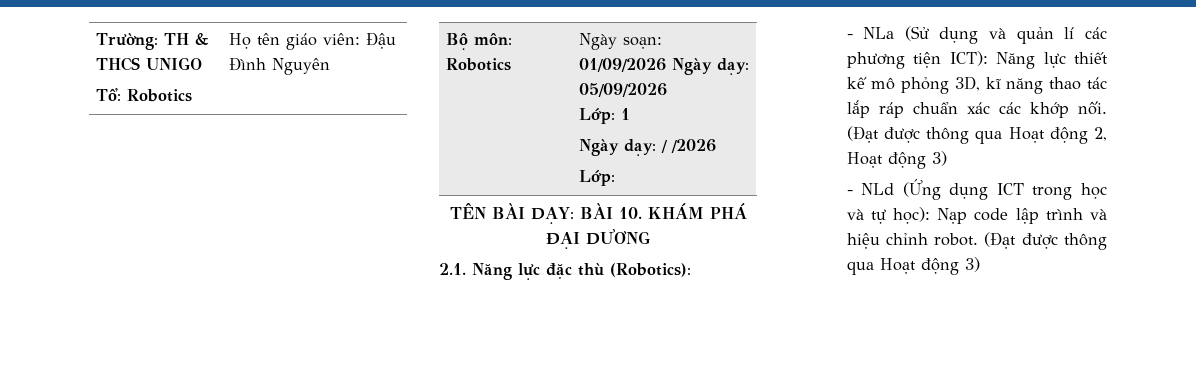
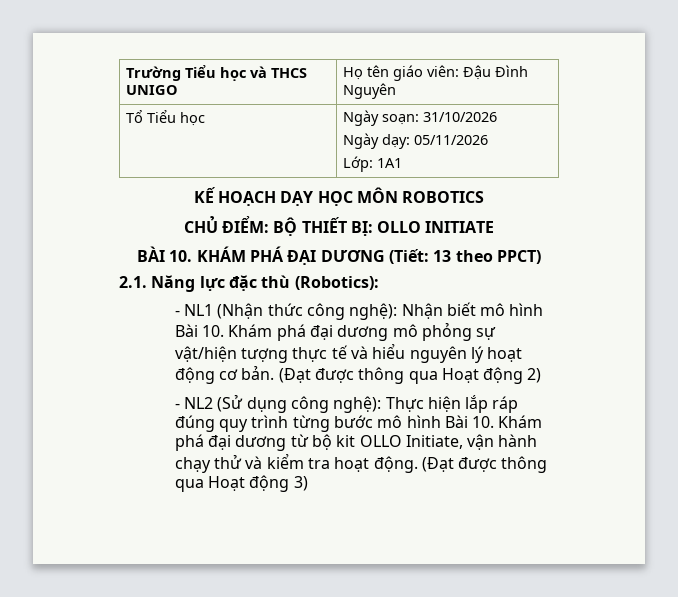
[95,33,209,50] Trường: TH & -> [125,65,267,81] Trường Tiểu học và
[95,88,192,102] // Tổ: Robotics -> (178, 90) none
[445,33,512,50] [445,58,511,71] Bộ môn: Robotics -> [125,110,205,126] Tổ Tiểu học
[578,58,749,75] [578,83,667,97] [578,108,630,124] [578,139,716,156] [578,170,615,186] [449,203,574,224] 01/09/2026 Ngày dạy: 05/09/2026 // Lớp: 1 // Ngày dạy: / /2026 // Lớp: // TÊN BÀI DẠY: -> [422,112,497,122] [342,133,488,149] [342,156,402,172] [193,187,485,206] [183,216,495,236] 31/10/2026 // Ngày dạy: 05/11/2026 // Lớp: 1A1 // KẾ HOẠCH DẠY HỌC MÔN ROBOTICS // CHỦ ĐIỂM: BỘ THIẾT BỊ: OLLO INITIATE //
(650, 237) none -> [388,249,541,264] (Tiết: 13 theo PPCT)
[863,26,1107,44] [846,51,1108,69] [846,76,1107,94] [846,100,1107,118] [846,126,1107,144] [846,151,947,169] [846,179,1107,200] [846,207,1107,224] [846,233,979,249] NLa (Sử dụng và quản lí các phương tiện ICT): Năng lực thiết kế mô phỏng 3D, kĩ năng thao tác lắp ráp chuẩn xác các khớp nối. (Đạt được thông qua Hoạt động 2, Hoạt động 3) // - NLd (Ứng dụng ICT trong học và tự học): Nạp code lập trình và hiệu chỉnh robot. -> [183,302,544,320] [174,322,497,341] [174,343,523,363] [174,365,542,384] [174,394,519,413] [174,415,543,432] [174,434,538,451] [174,453,418,473] NL1 (Nhận thức công nghệ): Nhận biết mô hình Bài 10. Khám phá đại dương mô phỏng sự vật/hiện tượng thực tế và hiểu nguyên lý hoạt động cơ bản. (Đạt được thông qua Hoạt động 2) // - NL2 (Sử dụng công nghệ): Thực hiện lắp ráp đúng quy trình từng bước mô hình Bài 10. Khám phá đại dương từ bộ kit OLLO Initiate, vận hành chạy thử và kiểm tra hoạt động.

